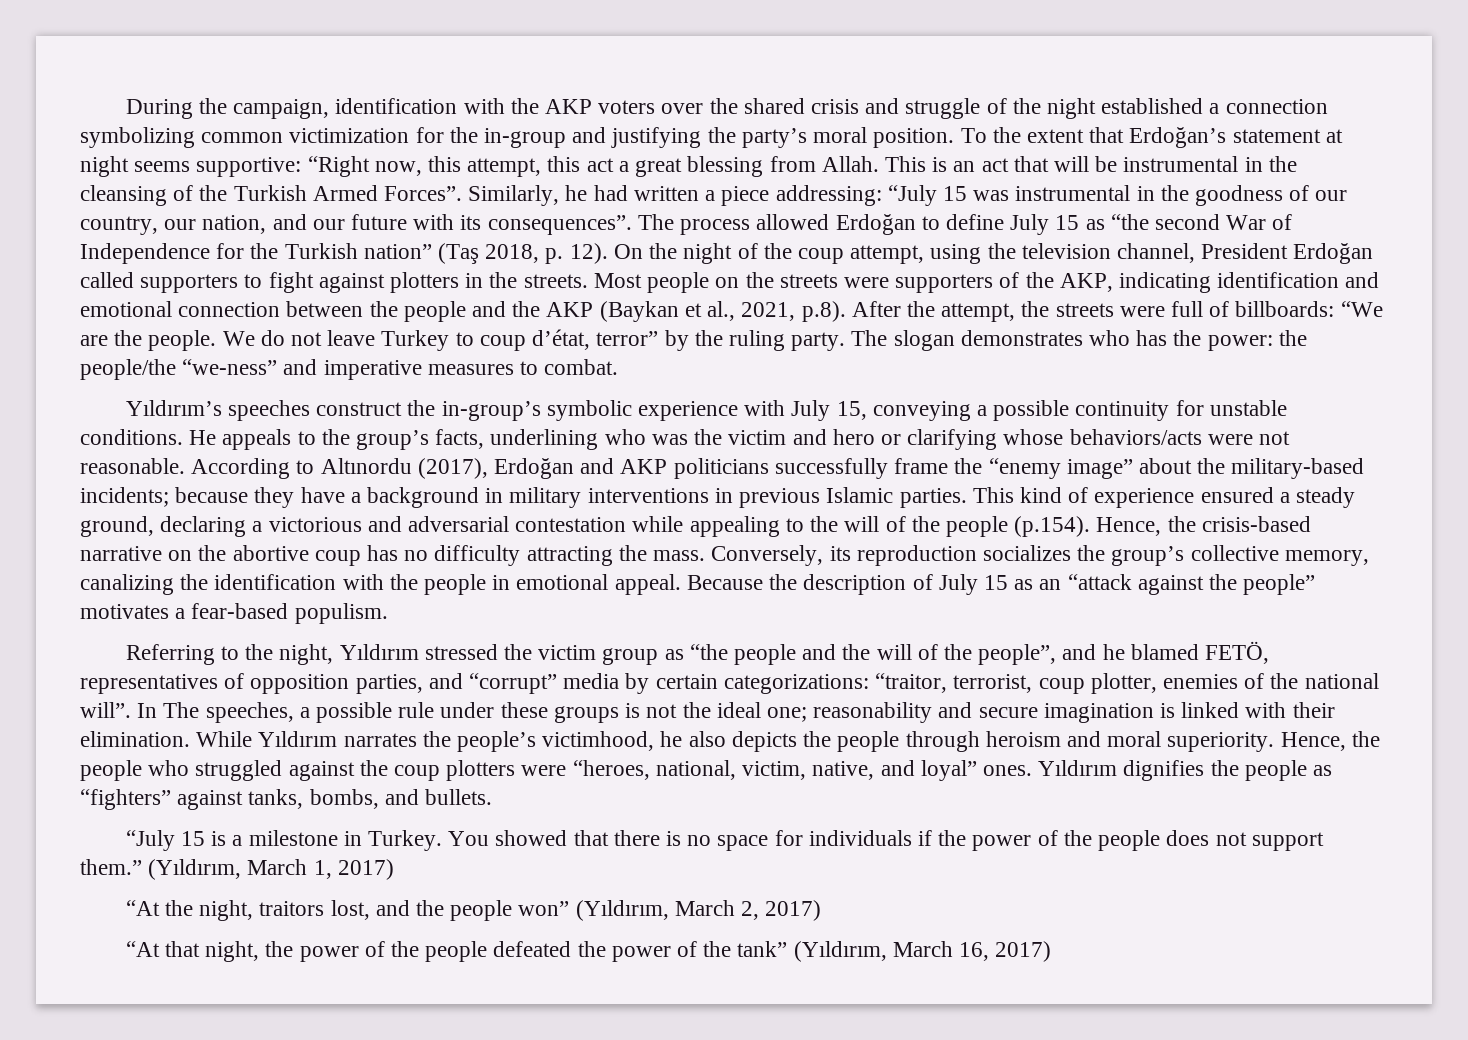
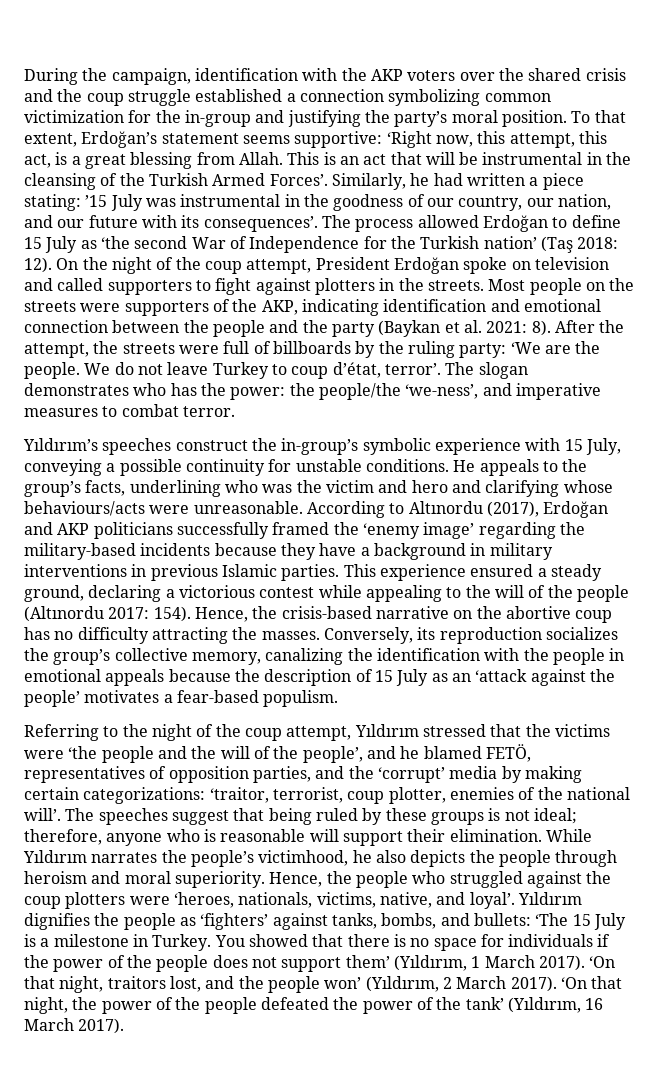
[905,98,1097,119] struggle of the night -> [57,89,191,106] the coup struggle
[992,127,1343,148] [80,156,129,177] the extent that Erdoğan’s statement at night -> [594,110,626,123] [24,131,239,148] that extent, Erdoğan’s statement
[307,156,370,177] “Right -> [386,131,432,148] ‘Right
[586,158,614,172] act -> [24,152,68,168] act, is
[384,186,463,201] Forces”. -> [269,174,328,186] Forces’.
[775,185,967,206] addressing: “July 15 -> [24,194,143,211] stating: ’15 July
[487,215,632,235] consequences”. -> [203,216,318,232] consequences’.
[1010,214,1149,235] July 15 as “the -> [24,236,130,253] 15 July as ‘the
[363,243,564,264] nation” (Taş 2018, p. -> [483,236,619,253] nation’ (Taş 2018:
[930,243,1374,264] using the television channel, President Erdoğan -> [315,257,609,274] [24,278,53,291] President Erdoğan spoke on television and
[546,302,594,317] AKP -> [331,322,375,337] party
[707,301,846,322] al., 2021, p.8). -> [463,320,551,336] al. 2021: 8).
[1235,301,1383,317] billboards: “We -> [272,341,541,358] billboards by the ruling party: ‘We
[596,330,846,351] terror” by the ruling party. -> [384,363,441,375] terror’.
[182,359,278,375] “we-ness” -> [405,384,479,399] ‘we-ness’,
[544,359,619,375] combat. -> [121,404,235,417] combat terror.
[791,400,867,421] July 15, -> [564,438,621,455] 15 July,
[880,434,901,445] or -> [451,480,481,493] and
[1069,429,1290,445] [80,458,185,474] behaviors/acts were not reasonable. -> [24,501,303,516] behaviours/acts were unreasonable.
[894,458,1192,479] frame the “enemy image” about -> [272,522,556,539] framed the ‘enemy image’ regarding
[80,487,169,507] incidents; -> [140,543,211,556] incidents
[1019,487,1089,503] kind of -> (376, 570) none
[367,516,627,532] and adversarial contestation -> [259,587,315,598] contest
[1014,516,1091,537] (p.154). -> [24,606,191,622] (Altınordu 2017: 154).
[653,550,706,561] mass. -> [261,631,320,640] masses.
[614,574,763,595] appeal. Because -> [105,669,231,686] appeals because
[938,574,1008,595] July 15 -> [374,669,429,686] 15 July
[1067,574,1316,595] “attack against the people” -> [475,669,615,686] [24,690,80,707] ‘attack against the people’
[279,644,728,665] night, Yıldırım stressed the victim group as “the -> [151,724,610,741] [24,746,98,759] night of the coup attempt, Yıldırım stressed that the victims were ‘the
[978,644,1057,665] people”, -> [302,746,363,763] people’,
[469,673,558,694] “corrupt” -> [348,766,445,783] the ‘corrupt’
(650, 683) none -> [524,766,582,783] making
[875,673,948,693] “traitor, -> [209,787,269,803] ‘traitor,
[80,702,1287,723] will”. In The speeches, a possible rule under these groups is not the ideal one; reasonability and secure imagination is linked with -> [24,808,577,825] [24,829,403,846] will’. The speeches suggest that being ruled by these groups is not ideal; therefore, anyone who is reasonable will support
[572,760,1032,781] “heroes, national, victim, native, and loyal” ones. -> [173,892,515,909] ‘heroes, nationals, victims, native, and loyal’.
[80,789,171,810] “fighters” -> [200,913,269,930] ‘fighters’
[425,789,493,805] [125,830,205,851] bullets. // “July 15 -> [473,913,626,930] bullets: ‘The 15 July
[80,859,394,880] [125,900,193,916] them.” (Yıldırım, March 1, 2017) // “At the -> [345,955,616,971] [24,976,55,989] them’ (Yıldırım, 1 March 2017). ‘On that
[518,900,822,921] [125,941,160,957] won” (Yıldırım, March 2, 2017) // “At -> [324,976,587,992] won’ (Yıldırım, 2 March 2017). ‘On
[737,941,1052,962] tank” (Yıldırım, March 16, 2017) -> [465,997,604,1013] [24,1018,125,1034] tank’ (Yıldırım, 16 March 2017).

